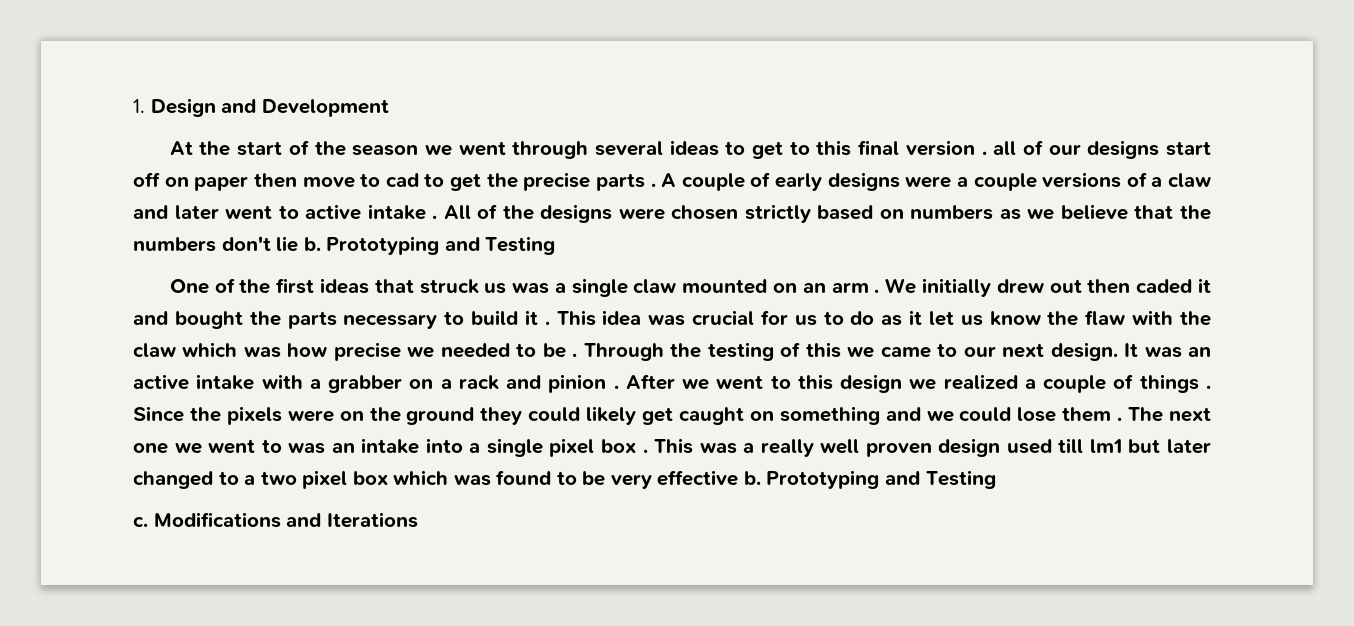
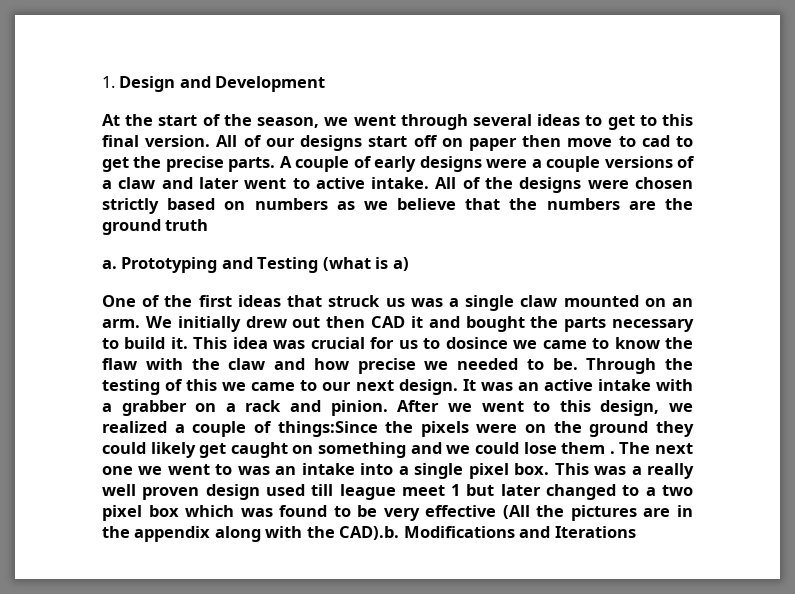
[352,144,419,156] season -> [257,117,320,128] season,
[905,140,1017,156] version . all -> [145,135,238,147] version. All
[595,173,656,191] parts . -> [228,157,276,172] parts.
[367,204,438,220] intake . -> [371,177,430,189] intake.
[221,236,556,255] don't lie b. Prototyping and Testing -> [628,198,693,210] [102,219,209,235] [102,257,409,273] are the ground truth // a. Prototyping and Testing (what is a)
[831,282,880,293] arm . -> [102,319,140,328] arm.
[1136,279,1193,294] caded -> [371,316,405,328] CAD
[524,310,550,325] it . -> [170,337,188,349] it.
[850,310,983,326] do as it let us -> [445,337,610,349] dosince we came to
[182,342,281,358] which was -> [274,358,305,370] and
[542,343,578,358] be . -> [552,358,578,370] be.
[548,374,619,393] pinion . -> [330,400,388,416] pinion.
[840,374,903,393] design -> [600,400,660,416] design,
[1139,374,1211,393] [133,406,184,422] things . Since -> [277,421,378,437] things:Since
[600,439,648,453] box . -> [514,463,550,475] box.
[1089,439,1122,453] lm1 -> [339,484,461,500] league meet 1
[743,470,996,489] [133,517,148,527] b. Prototyping and Testing // c. -> [502,505,694,521] [102,526,400,542] (All the pictures are in the appendix along with the CAD).b.

